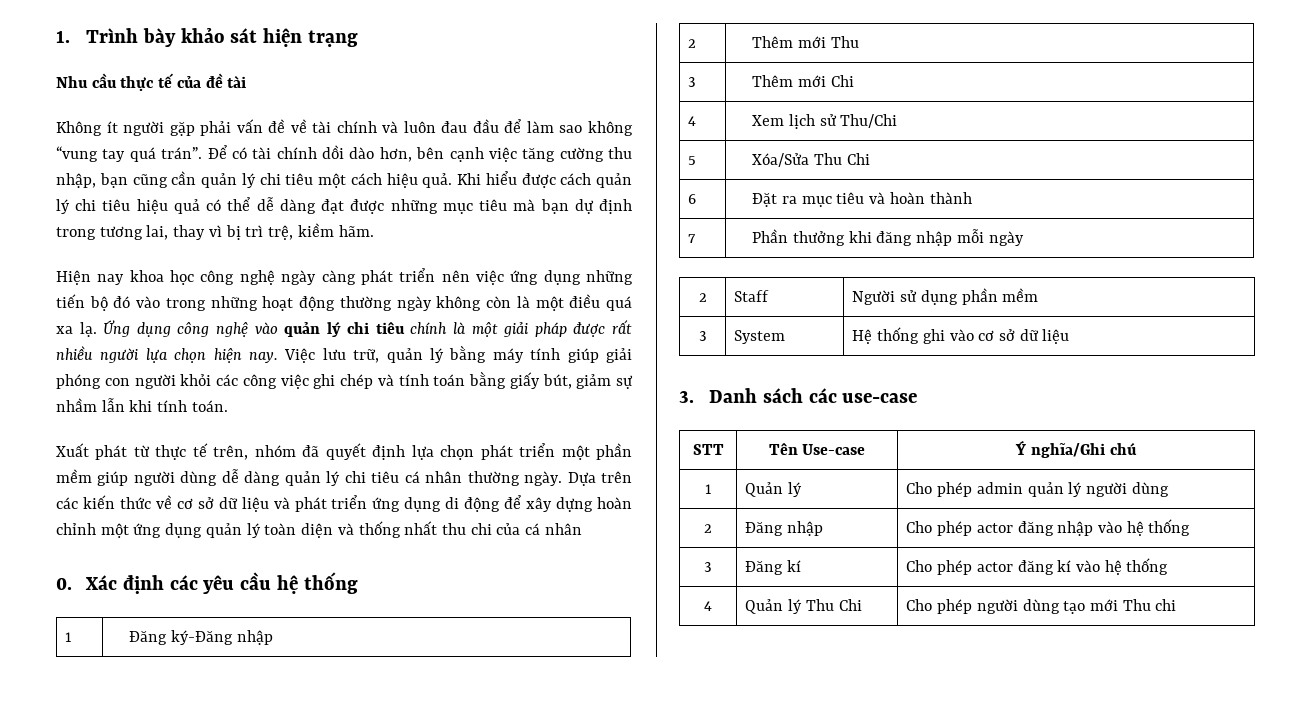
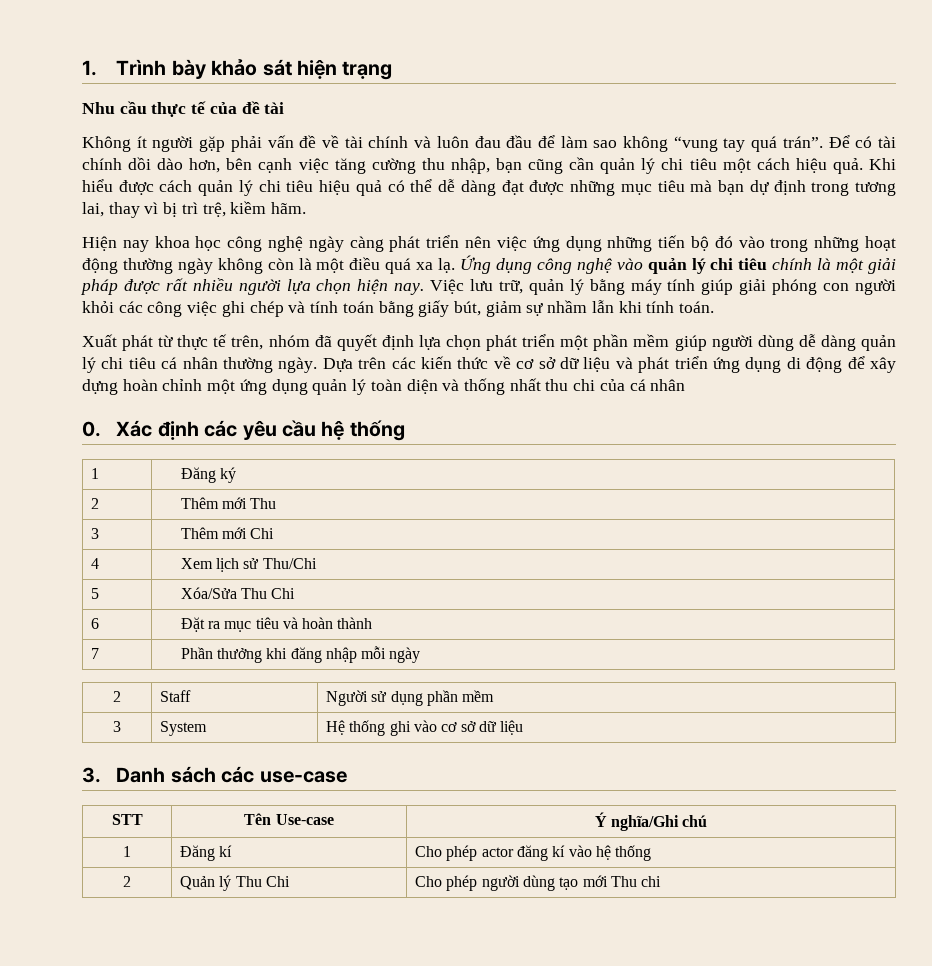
[170,630,273,645] ký-Đăng nhập -> [219,467,236,483] ký
[745,482,803,497] [906,482,1169,497] [704,524,712,533] [745,521,824,536] [906,519,1191,536] [704,562,712,572] | Quản lý | Cho phép admin quản lý người dùng // 2 | Đăng nhập | Cho phép actor đăng nhập vào hệ thống // 3 -> (131, 851) none
[704,601,712,611] 4 -> [123,876,131,887] 2

